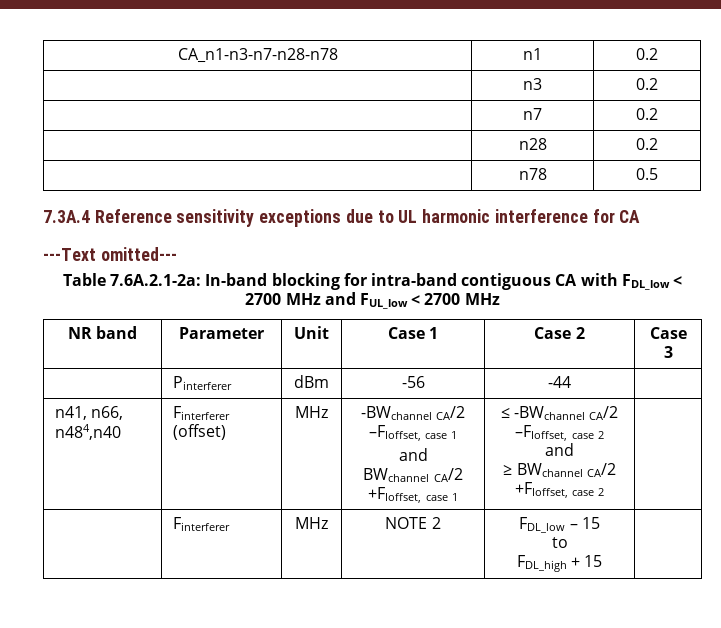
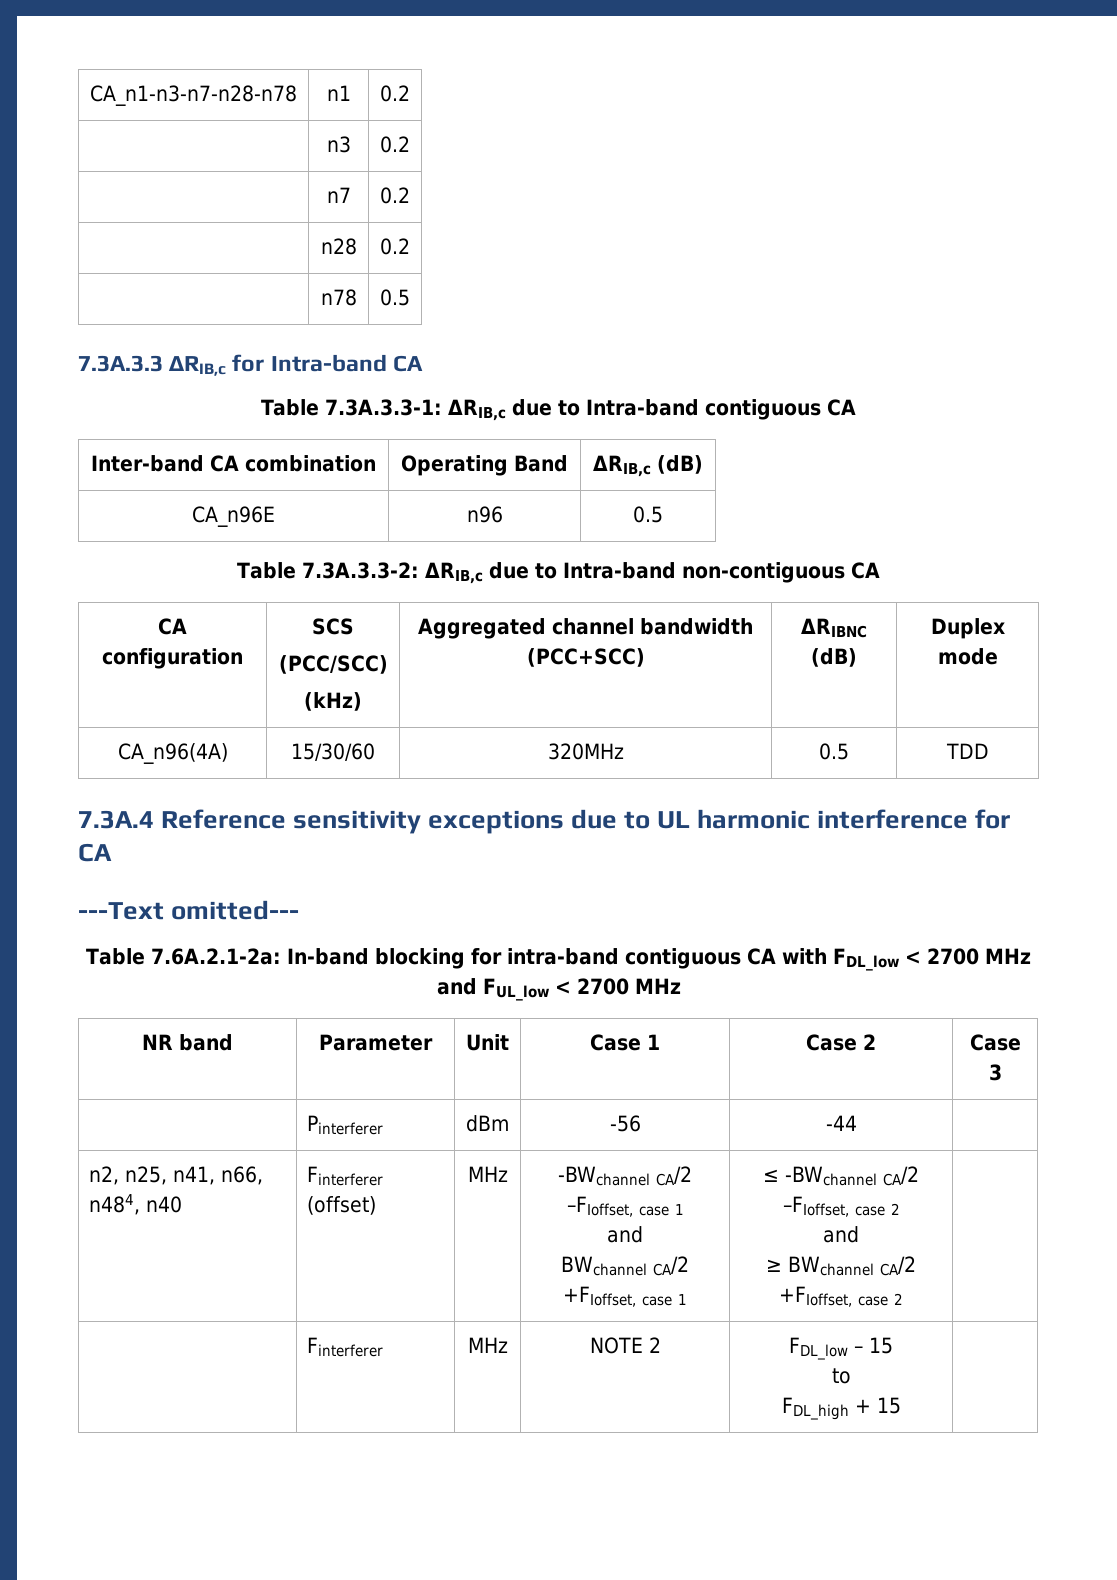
(658, 174) none -> [78,354,423,376] [260,399,857,421] [91,455,376,472] [401,455,568,476] [593,455,703,477] [192,506,275,527] [466,506,503,523] [633,506,663,523] [237,562,880,584] [158,618,187,635] [102,648,243,669] [312,618,354,635] [278,655,388,674] [304,692,362,711] [418,618,753,639] [526,648,645,667] [801,618,867,638] [811,648,857,667] [930,618,1005,639] [937,648,998,665] [117,743,228,764] [291,743,375,761] [547,743,624,760] [819,743,849,760] [945,743,989,759] // 7.3A.3.3 ΔRIB,c for Intra-band CA // Table 7.3A.3.3-1: ΔRIB,c due to Intra-band contiguous CA // Inter-band CA combination | Operating Band | ΔRIB,c (dB) // CA_n96E | n96 | 0.5 // Table 7.3A.3.3-2: ΔRIB,c due to Intra-band non-contiguous CA // CA configuration | SCS // (PCC/SCC) // (kHz) | Aggregated channel bandwidth (PCC+SCC) | ΔRIBNC (dB) | Duplex mode // CA_n96(4A) | 15/30/60 | 320MHz | 0.5 | TDD
[54,406,123,420] [54,424,121,440] n41, n66, n484,n40 -> [89,1166,264,1185] [89,1194,183,1215] n2, n25, n41, n66, n484, n40

